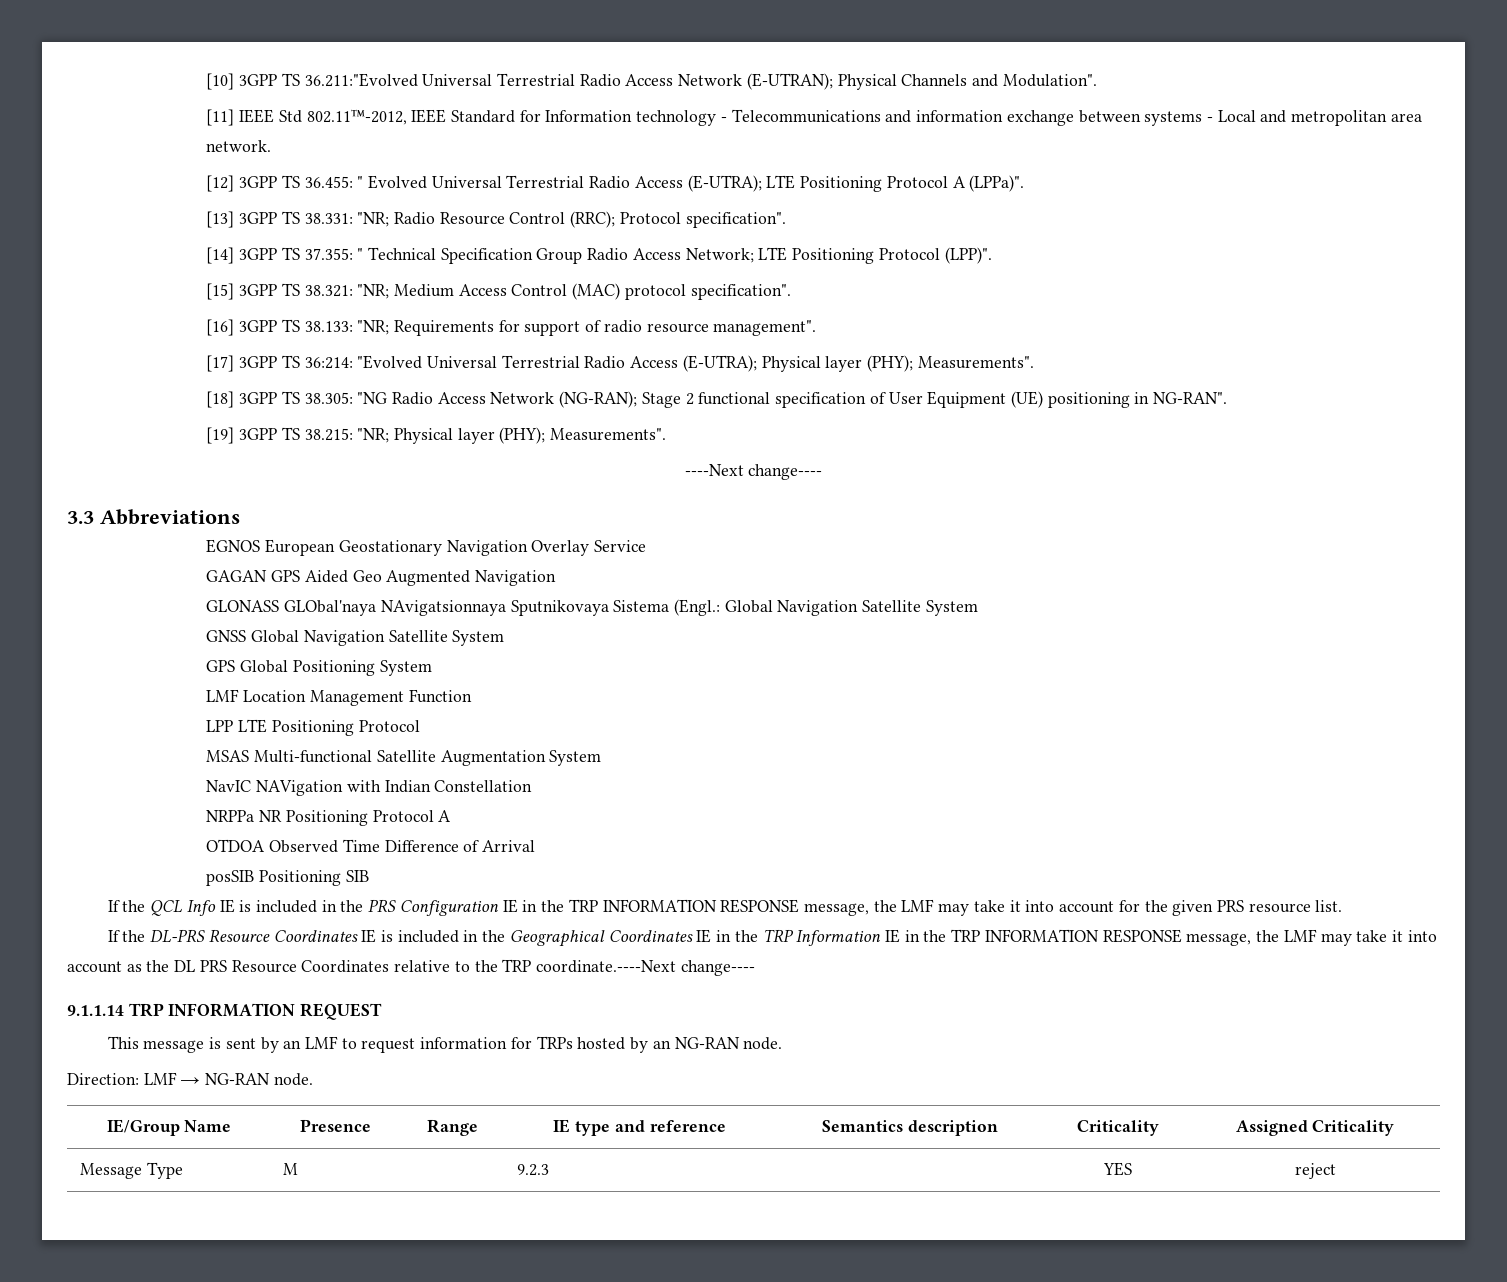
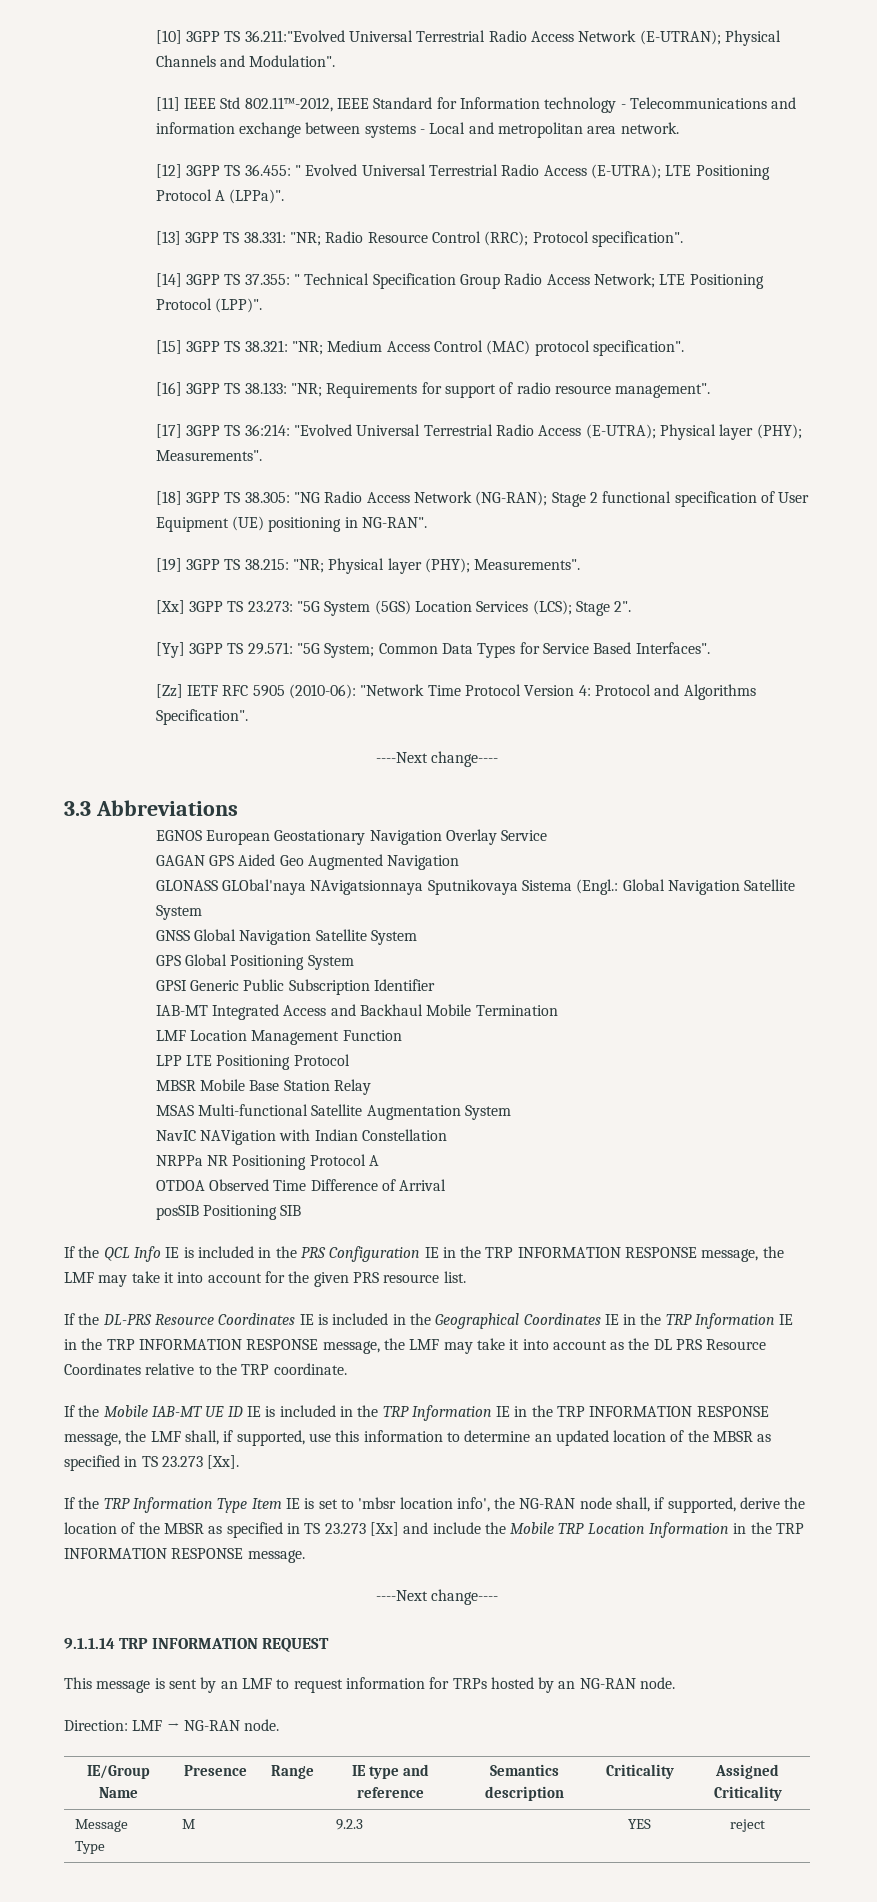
(667, 434) none -> [155,600,632,616] [155,642,710,658] [155,684,756,700] [155,709,248,725] // [Xx] 3GPP TS 23.273: "5G System (5GS) Location Services (LCS); Stage 2". // [Yy] 3GPP TS 29.571: "5G System; Common Data Types for Service Based Interfaces". // [Zz] IETF RFC 5905 (2010-06): "Network Time Protocol Version 4: Protocol and Algorithms Specification".
(432, 668) none -> [155,979,435,995] [155,1004,558,1020] // GPSI Generic Public Subscription Identifier // IAB-MT Integrated Access and Backhaul Mobile Termination
(420, 726) none -> [155,1079,371,1095] // MBSR Mobile Base Station Relay
[535,960,676,973] coordinate.----Next -> [273,1363,347,1375] [64,1405,769,1421] [64,1430,772,1446] [64,1455,240,1471] [64,1497,806,1513] [64,1522,805,1538] [64,1548,305,1563] [375,1590,428,1601] coordinate. // If the Mobile IAB-MT UE ID IE is included in the TRP Information IE in the TRP INFORMATION RESPONSE message, the LMF shall, if supported, use this information to determine an updated location of the MBSR as specified in TS 23.273 [Xx]. // If the TRP Information Type Item IE is set to 'mbsr location info', the NG-RAN node shall, if supported, derive the location of the MBSR as specified in TS 23.273 [Xx] and include the Mobile TRP Location Information in the TRP INFORMATION RESPONSE message. // ----Next

